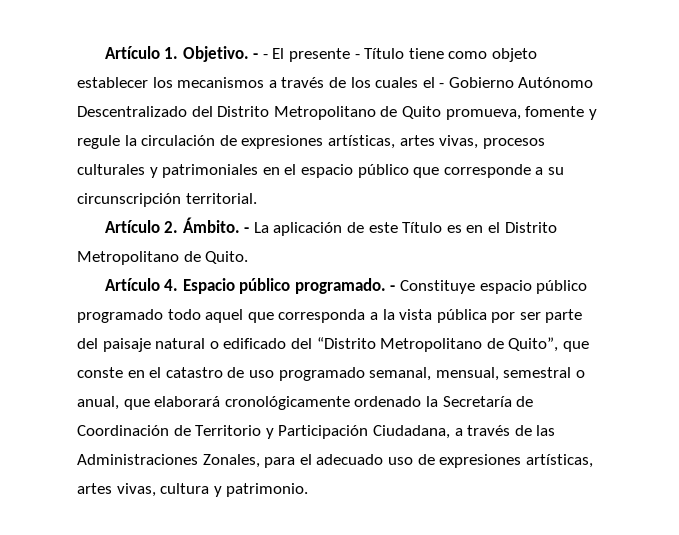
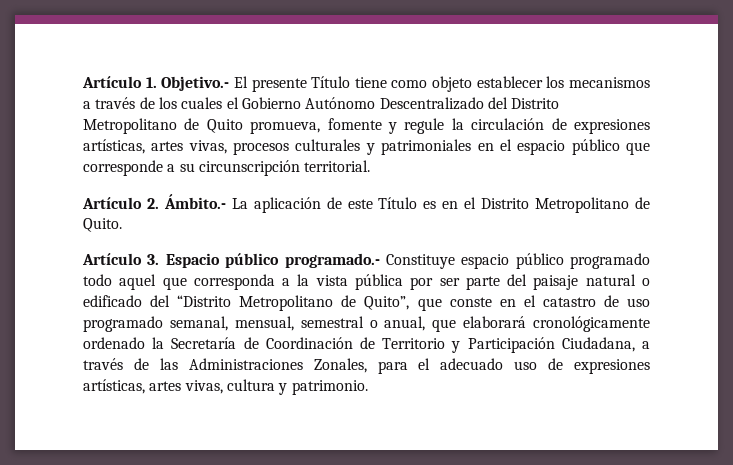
[182,46,268,62] Objetivo. - - -> [161,76,230,91] Objetivo.-
[354,54,360,59] - -> (307, 85) none
[439,83,445,88] - -> (239, 103) none
[182,217,250,233] Ámbito. - -> [163,194,226,209] Ámbito.-
[164,279,179,291] 4. -> [147,254,160,265] 3.
[294,278,396,294] programado. - -> [284,253,380,268] programado.-

